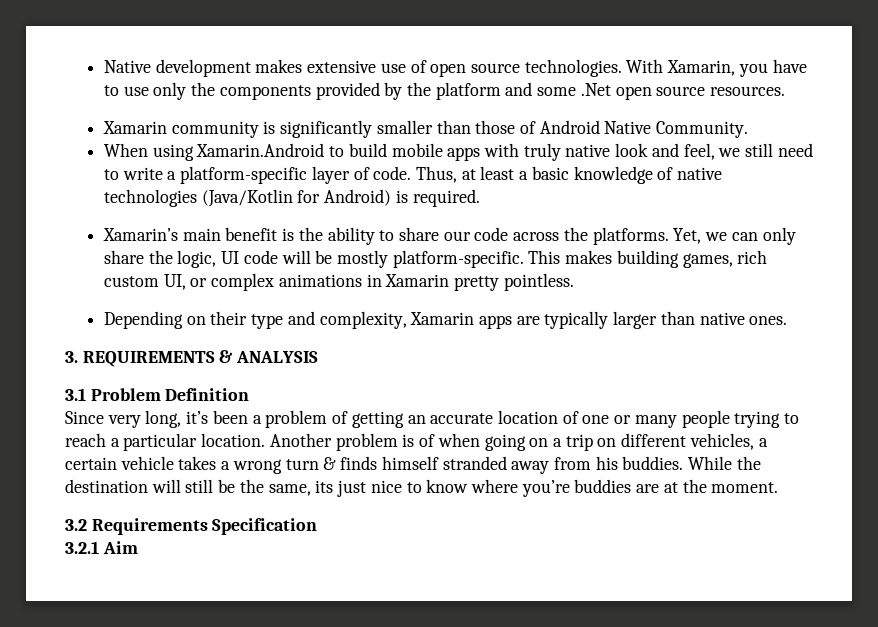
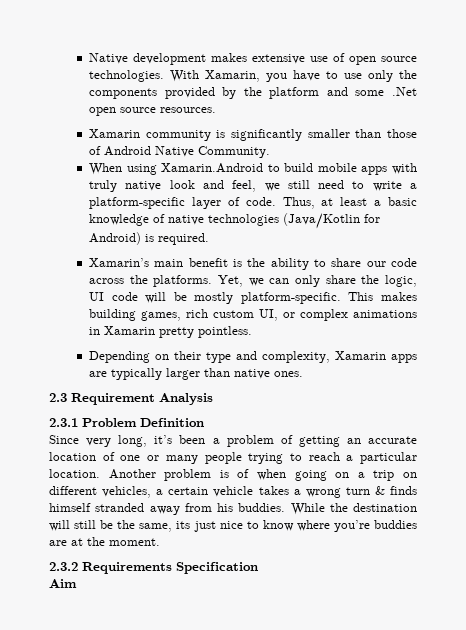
[65,350,319,367] [65,388,86,401] 3. REQUIREMENTS & ANALYSIS // 3.1 -> [49,393,213,405] [49,418,78,427] 2.3 Requirement Analysis // 2.3.1
[65,519,87,531] 3.2 -> [49,562,78,571] 2.3.2
[65,541,99,554] 3.2.1 -> (258, 568) none

